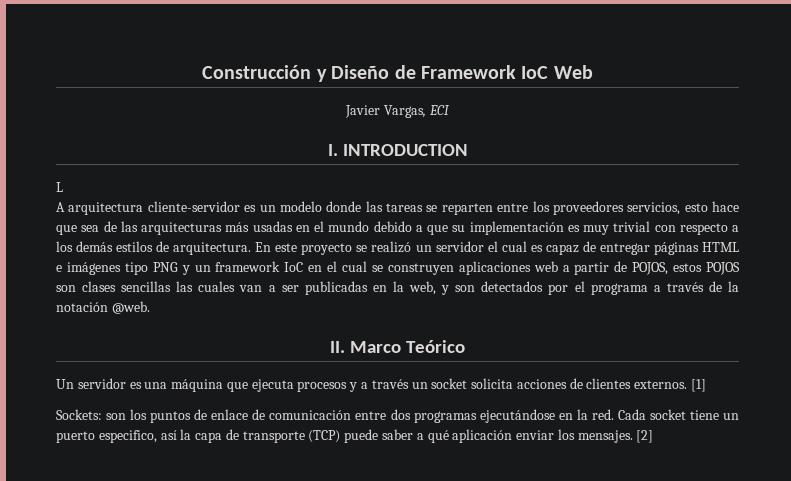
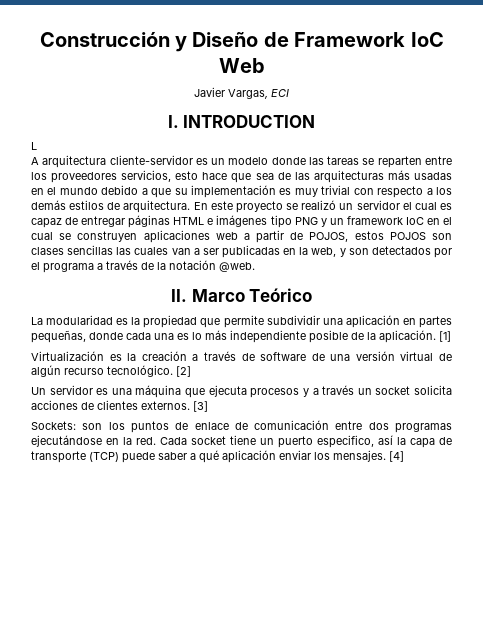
(465, 346) none -> [31,315,452,328] [31,330,451,343] [31,351,452,361] [31,365,191,377] // La modularidad es la propiedad que permite subdividir una aplicación en partes pequeñas, donde cada una es lo más independiente posible de la aplicación. [1] // Virtualización es la creación a través de software de una versión virtual de algún recurso tecnológico. [2]
[691,379,707,392] [1] -> [193,401,208,412] [3]
[636,430,654,443] [2] -> [389,451,404,462] [4]

